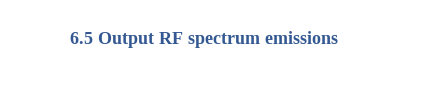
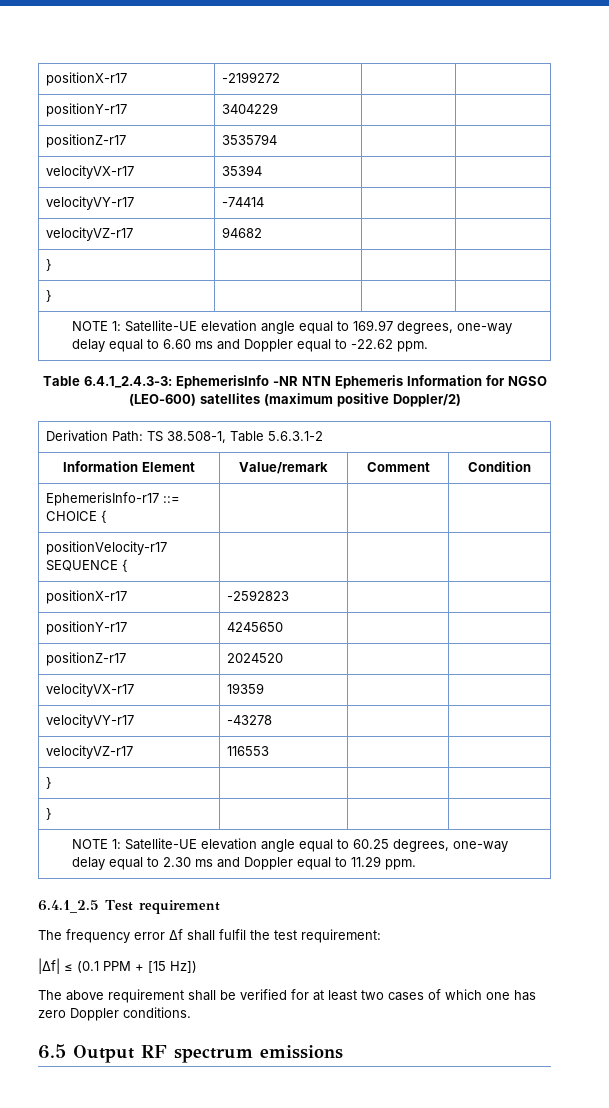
(70, 38) none -> [45,72,127,86] [221,72,280,83] [45,103,127,117] [221,103,278,114] [45,134,126,148] [221,134,277,145] [45,165,134,179] [221,165,262,176] [45,196,134,210] [221,197,264,207] [45,227,133,241] [221,227,262,238] [45,259,52,271] [45,290,52,302] [72,320,513,334] [72,339,429,352] [42,375,547,389] [128,393,461,407] [45,430,323,443] [63,461,195,472] [239,462,328,474] [366,462,430,472] [468,461,531,472] [45,492,180,506] [45,510,107,523] [45,541,167,555] [45,559,128,572] [45,590,127,604] [226,590,289,601] [45,621,127,635] [226,622,283,632] [45,652,126,666] [226,653,283,663] [45,683,134,697] [226,683,264,694] [45,714,134,728] [226,715,272,725] [45,745,133,759] [226,746,269,756] [45,777,52,789] [45,808,52,820] [72,838,509,852] [72,856,417,870] [38,900,220,914] [38,929,381,943] [38,958,197,974] [38,989,536,1003] [38,1007,191,1021] positionX-r17 | -2199272 | | // positionY-r17 | 3404229 | | // positionZ-r17 | 3535794 | | // velocityVX-r17 | 35394 | | // velocityVY-r17 | -74414 | | // velocityVZ-r17 | 94682 | | // } | | | // } | | | // NOTE 1: Satellite-UE elevation angle equal to 169.97 degrees, one-way delay equal to 6.60 ms and Doppler equal to -22.62 ppm. // Table 6.4.1_2.4.3-3: EphemerisInfo -NR NTN Ephemeris Information for NGSO (LEO-600) satellites (maximum positive Doppler/2) // Derivation Path: TS 38.508-1, Table 5.6.3.1-2 // Information Element | Value/remark | Comment | Condition // EphemerisInfo-r17 ::= CHOICE { | | | // positionVelocity-r17 SEQUENCE { | | | // positionX-r17 | -2592823 | | // positionY-r17 | 4245650 | | // positionZ-r17 | 2024520 | | // velocityVX-r17 | 19359 | | // velocityVY-r17 | -43278 | | // velocityVZ-r17 | 116553 | | // } | | | // } | | | // NOTE 1: Satellite-UE elevation angle equal to 60.25 degrees, one-way delay equal to 2.30 ms and Doppler equal to 11.29 ppm. // 6.4.1_2.5 Test requirement // The frequency error Δf shall fulfil the test requirement: // |Δf| ≤ (0.1 PPM + [15 Hz]) // The above requirement shall be verified for at least two cases of which one has zero Doppler conditions. //

